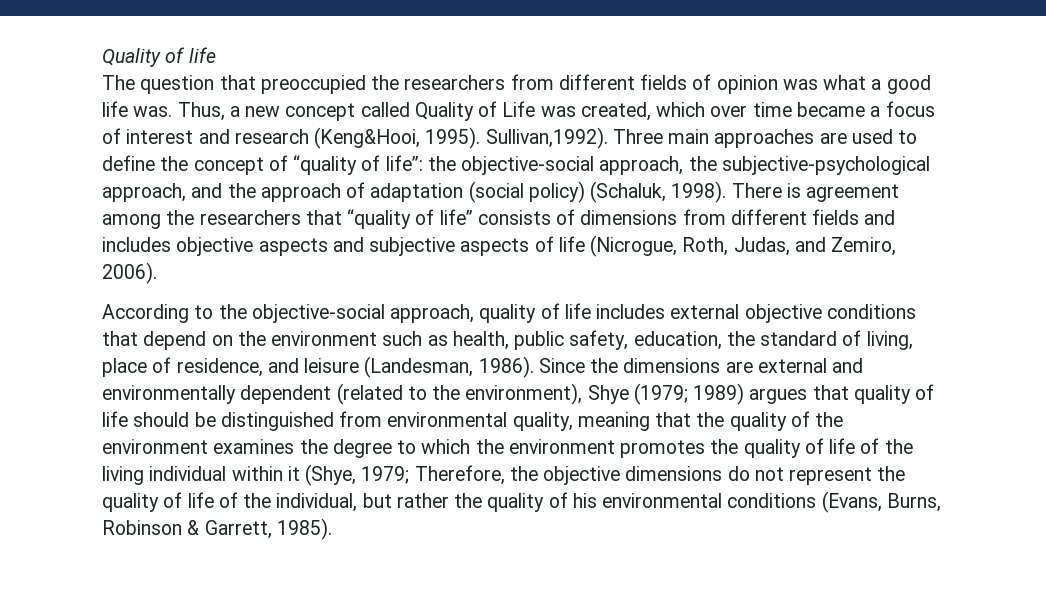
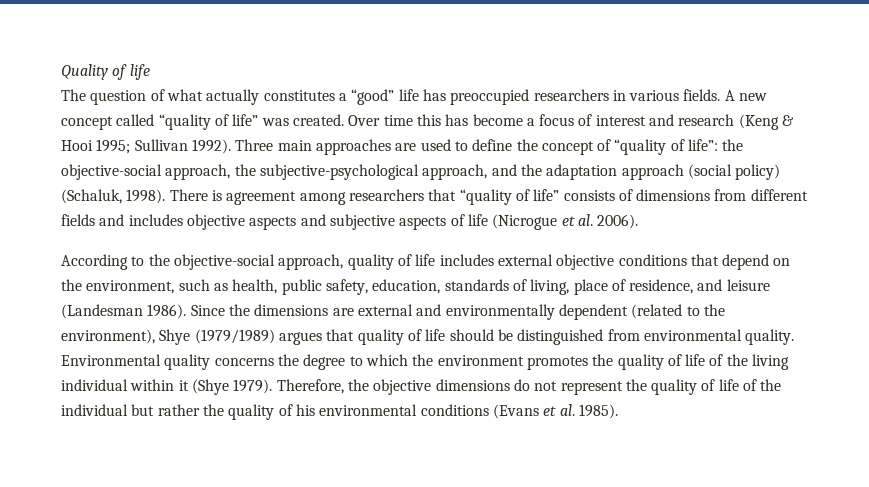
[219,74,931,94] [102,101,865,121] that preoccupied the researchers from different fields of opinion was what a good life was. Thus, a new concept called Quality of Life was created, which over time became -> [150,89,768,105] [61,114,523,130] of what actually constitutes a “good” life has preoccupied researchers in various fields. A new concept called “quality of life” was created. Over time this has become
[314,127,608,149] (Keng&Hooi, 1995). Sullivan,1992). -> [738,114,795,130] [61,139,231,154] (Keng & Hooi 1995; Sullivan 1992).
[260,182,464,202] approach of adaptation -> [546,164,684,180] adaptation approach
[166,210,195,225] the -> (346, 198) none
[590,235,897,257] (Nicrogue, Roth, Judas, and Zemiro, -> [492,214,593,230] (Nicrogue et al.
[271,331,378,346] environment -> [86,280,175,294] environment,
[726,331,838,346] the standard -> [444,279,509,291] standards
[364,356,474,378] (Landesman, -> [61,304,143,319] (Landesman
[633,383,745,405] (1979; 1989) -> [194,329,275,344] (1979/1989)
[512,411,844,431] [102,439,295,454] quality, meaning that the quality of the environment examines -> [745,329,795,345] [61,354,274,370] quality. Environmental quality concerns
[305,464,410,486] (Shye, 1979; -> [191,379,273,395] (Shye 1979).
[276,493,358,512] individual, -> [61,404,128,416] individual
[821,491,941,513] [102,520,272,539] (Evans, Burns, Robinson & Garrett, -> [492,404,575,419] (Evans et al.

